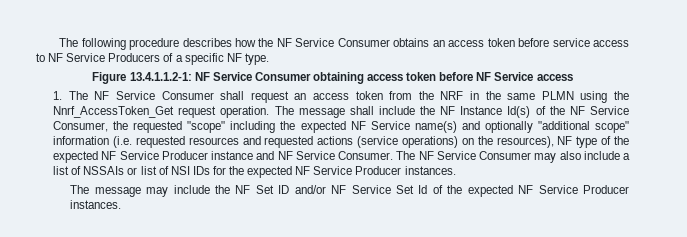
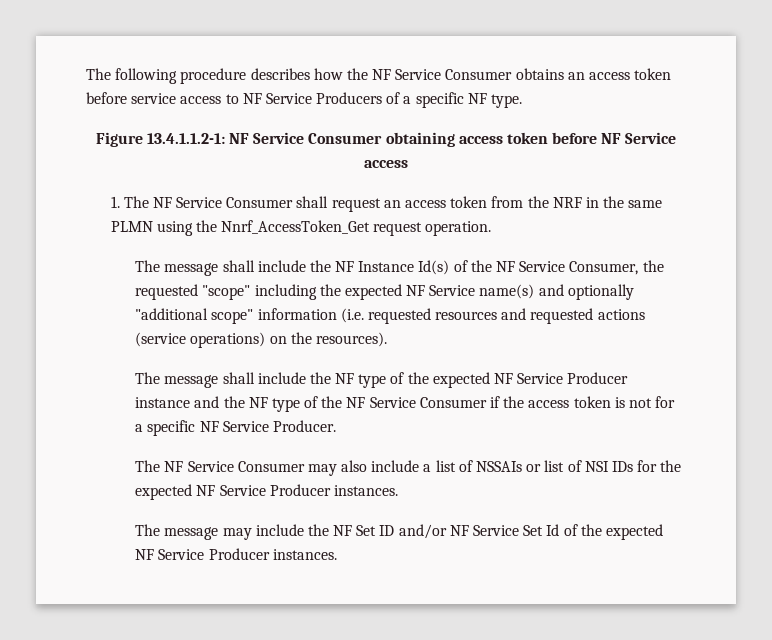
(270, 112) none -> (492, 228) //
[496,136,554,148] resources), -> [315,332,387,347] [135,372,331,388] resources). // The message shall include the
[277,151,394,160] NF Service Consumer. -> [223,396,676,412] [135,420,336,436] the NF type of the NF Service Consumer if the access token is not for a specific NF Service Producer. //

